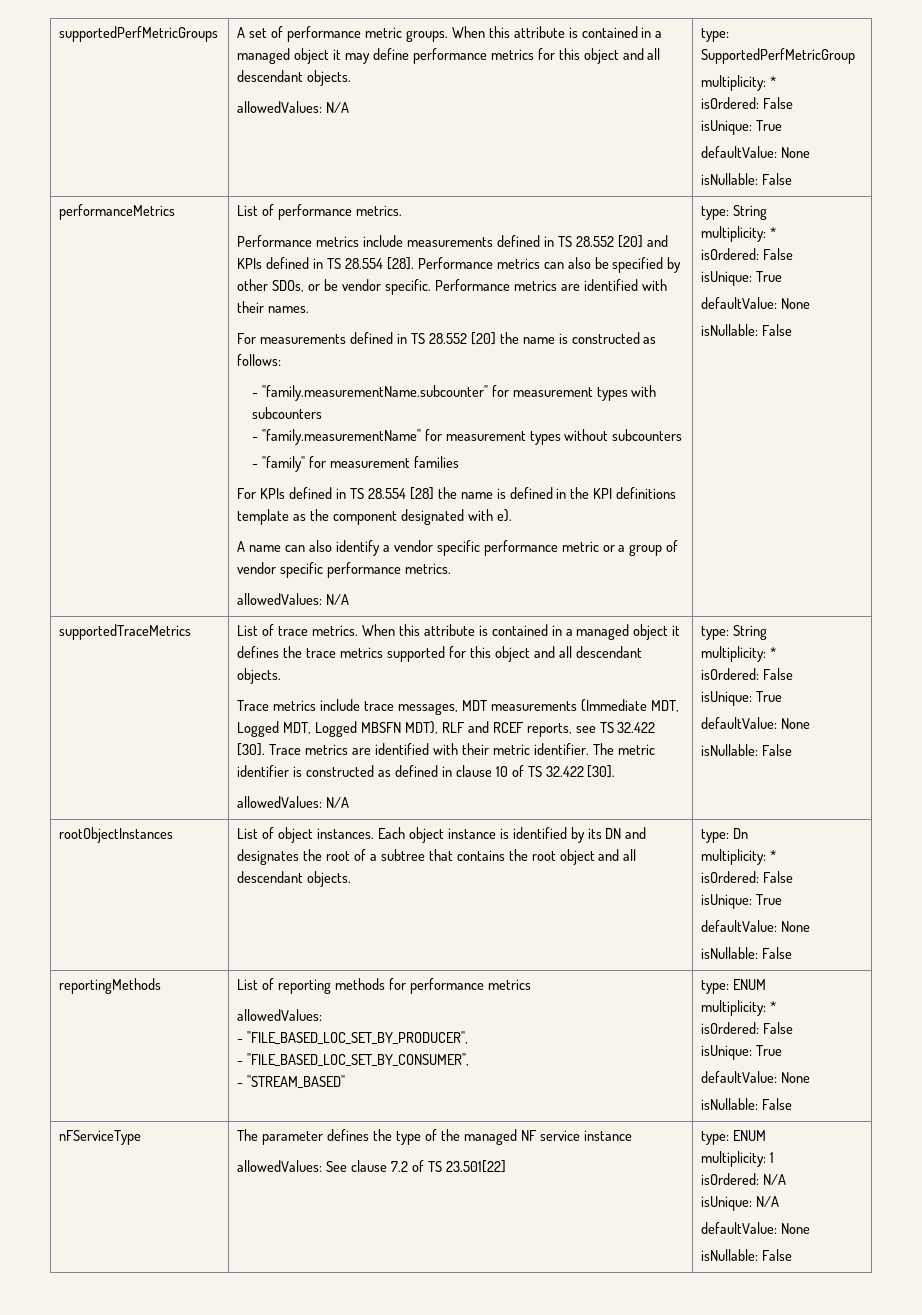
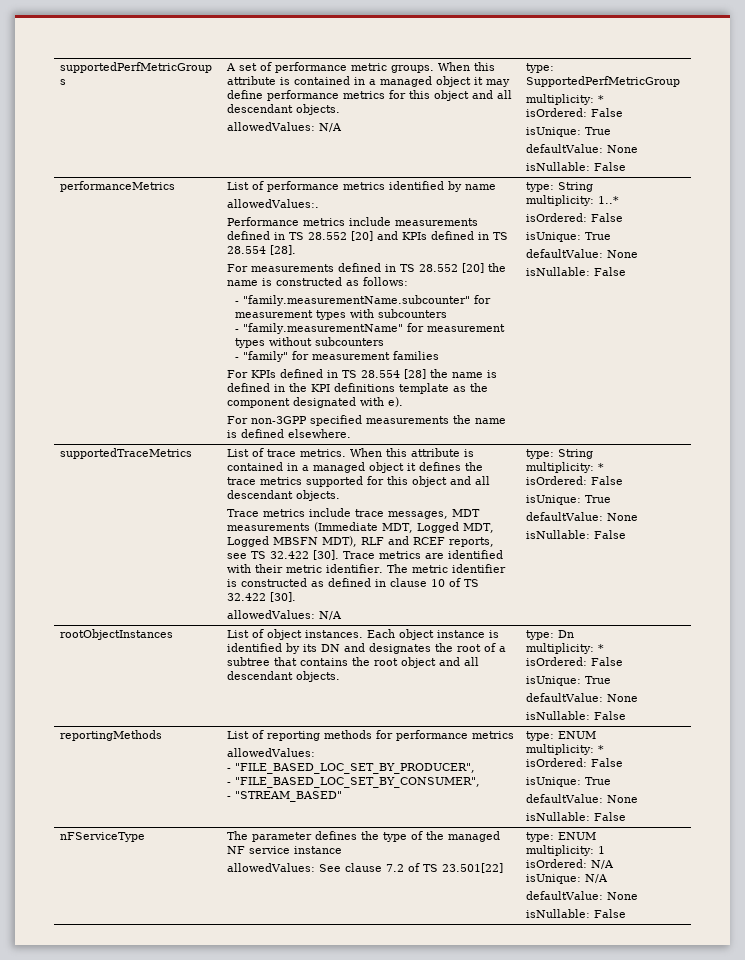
[356,205,403,216] metrics. -> [342,181,496,192] [226,199,319,208] metrics identified by name // allowedValues:.
[417,257,682,273] [237,279,667,295] [237,301,310,313] Performance metrics can also be specified by other SDOs, or be vendor specific. Performance metrics are identified with their names. -> (296, 250) none
[237,540,679,556] [237,562,452,578] [237,593,350,605] [701,205,768,220] [701,226,777,242] A name can also identify a vendor specific performance metric or a group of vendor specific performance metrics. // allowedValues: N/A | type: String // multiplicity: * -> [226,415,506,426] [226,429,351,438] [525,182,593,192] [525,195,619,206] For non-3GPP specified measurements the name is defined elsewhere. | type: String // multiplicity: 1..*

